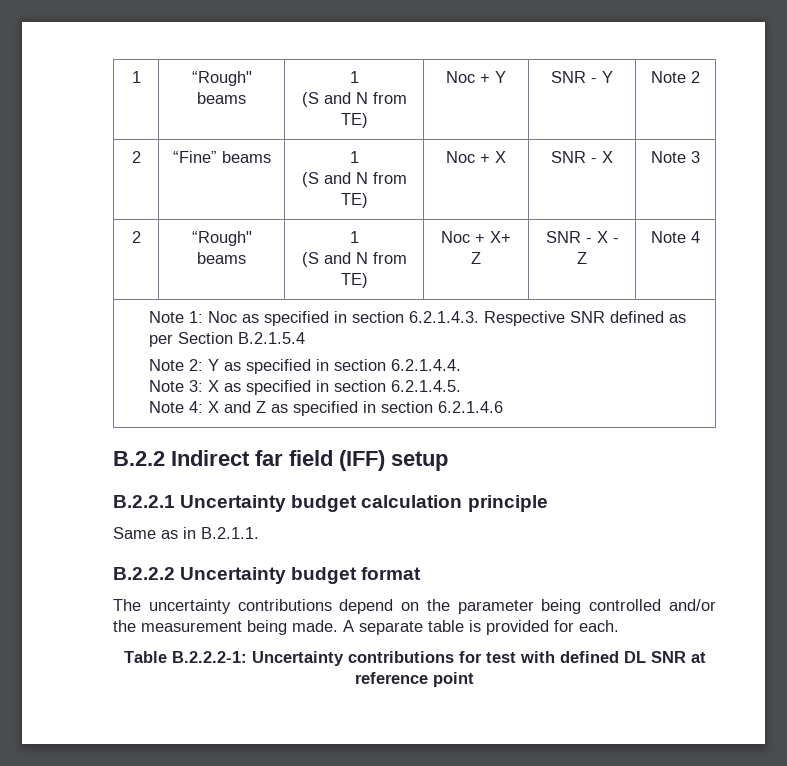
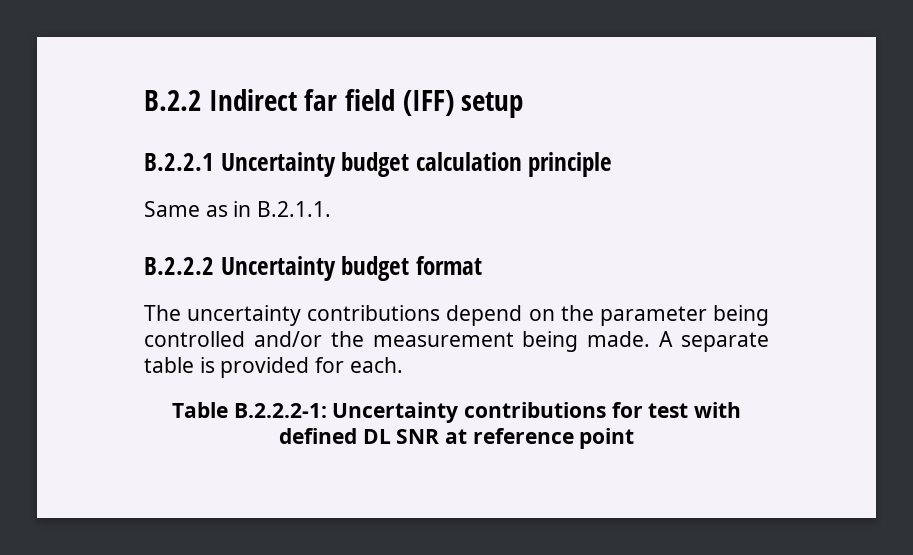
[131,71,141,83] [191,71,252,86] [197,92,246,104] [349,71,359,83] [301,92,407,107] [340,113,368,128] [446,71,506,83] [551,71,613,83] [651,71,700,83] [131,151,141,163] [172,151,271,163] [349,151,359,163] [301,172,407,187] [340,193,368,208] [446,151,506,163] [551,151,613,163] [651,151,700,163] [131,231,141,243] [191,231,252,246] [197,252,246,264] [349,231,359,243] [301,252,407,267] [340,273,368,288] [441,231,511,243] [471,252,481,264] [545,231,619,243] [577,252,587,264] [651,231,700,243] [148,311,686,326] [148,332,305,347] [148,359,461,374] [148,380,461,395] [148,401,503,416] 1 | “Rough" beams | 1 // (S and N from TE) | Noc + Y | SNR - Y | Note 2 // 2 | “Fine” beams | 1 // (S and N from TE) | Noc + X | SNR - X | Note 3 // 2 | “Rough" beams | 1 // (S and N from TE) | Noc + X+ Z | SNR - X - Z | Note 4 // Note 1: Noc as specified in section 6.2.1.4.3. Respective SNR defined as per Section B.2.1.5.4 // Note 2: Y as specified in section 6.2.1.4.4. // Note 3: X as specified in section 6.2.1.4.5. // Note 4: X and Z as specified in section 6.2.1.4.6 // -> (144, 100) none

